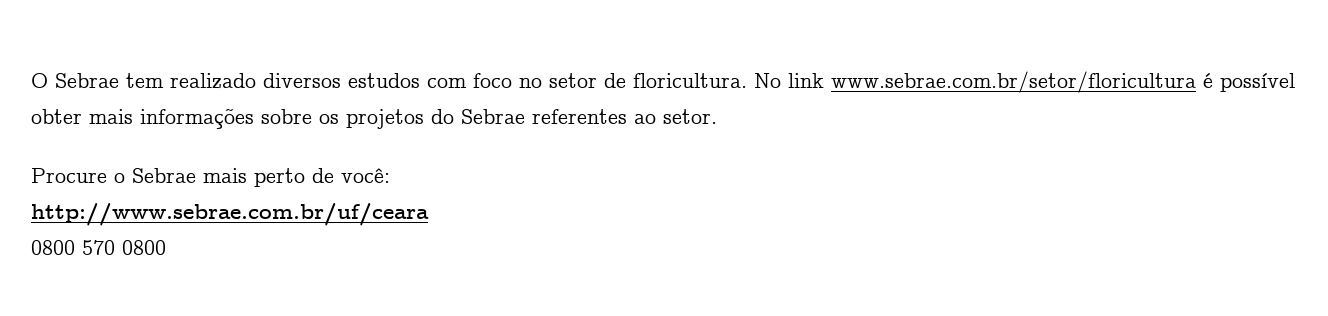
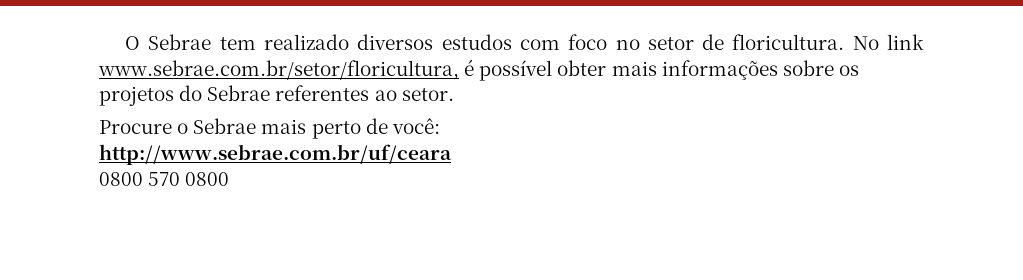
[831,71,1196,93] www.sebrae.com.br/setor/floricultura -> [98,60,459,80] www.sebrae.com.br/setor/floricultura,

